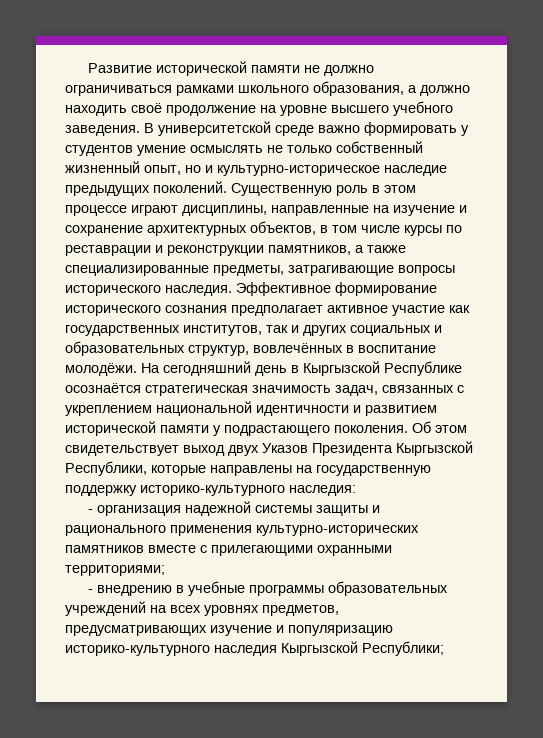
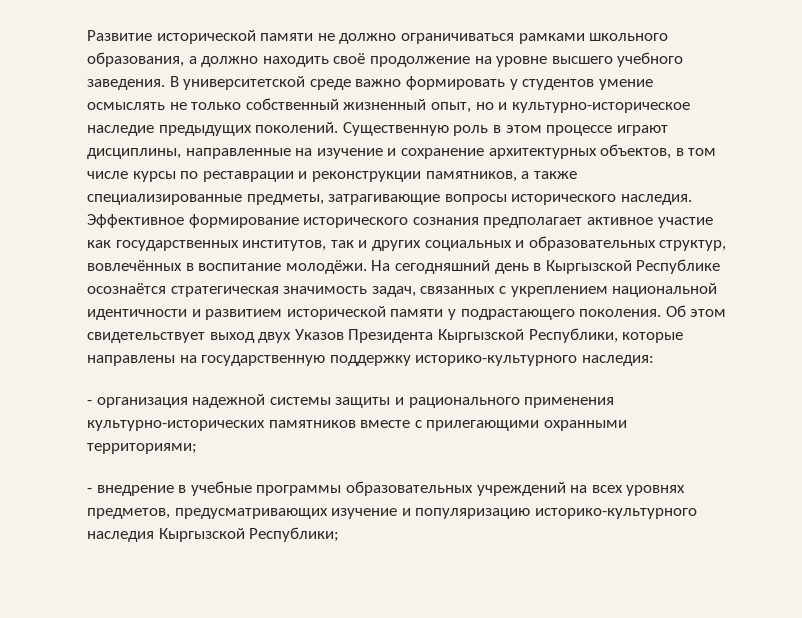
[96,585,172,596] внедрению -> [96,485,174,496] внедрение

